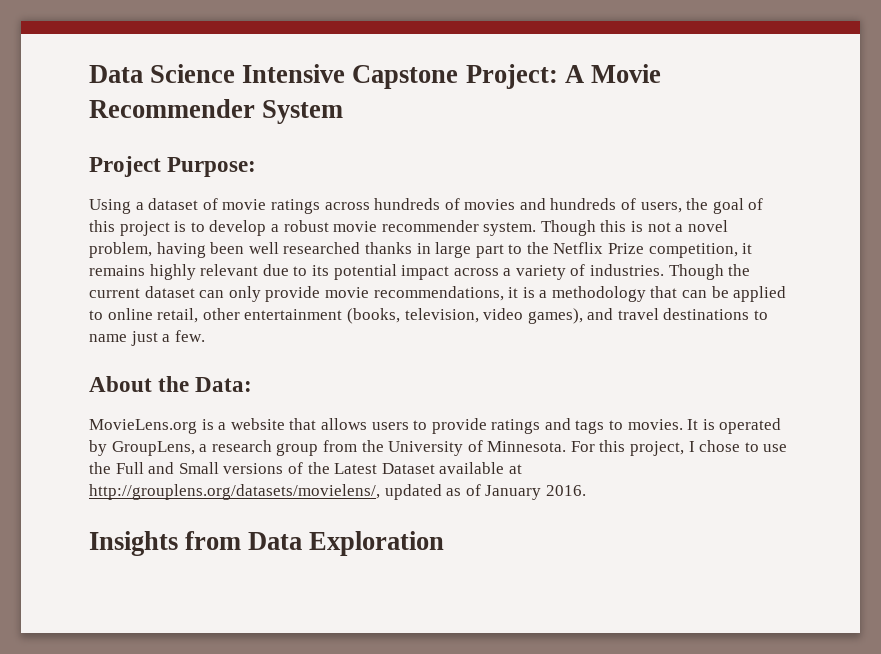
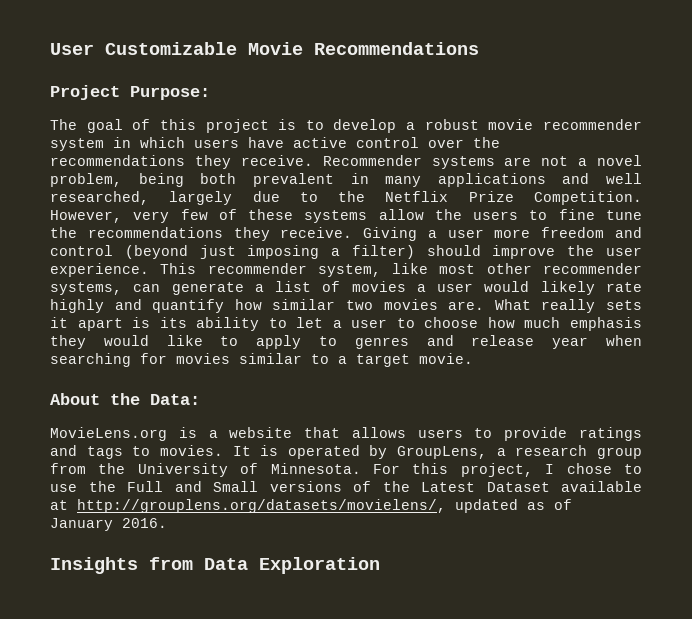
[89,64,661,89] [89,99,344,124] [89,156,257,177] [89,198,709,214] Data Science Intensive Capstone Project: A Movie Recommender System // Project Purpose: // Using a dataset of movie ratings across hundreds of movies and hundreds of users, the -> [50,42,479,55] [50,85,210,100] [50,119,77,130] User Customizable Movie Recommendations // Project Purpose: // The
[483,220,728,236] [89,242,753,258] [89,264,751,280] [89,286,787,302] [89,308,769,324] [89,330,205,346] system. Though this is not a novel problem, having been well researched thanks in large part to the Netflix Prize competition, it remains highly relevant due to its potential impact across a variety of industries. Though the current dataset can only provide movie recommendations, it is a methodology that can be applied to online retail, other entertainment (books, television, video games), and travel destinations to name just a few. -> [50,137,500,151] [50,155,642,169] [50,173,642,187] [50,191,642,205] [50,209,642,223] [50,227,642,241] [50,245,642,259] [50,263,642,277] [50,281,642,295] [50,299,643,313] [50,317,643,331] [50,335,642,349] [50,353,473,367] system in which users have active control over the recommendations they receive. Recommender systems are not a novel problem, being both prevalent in many applications and well researched, largely due to the Netflix Prize Competition. However, very few of these systems allow the users to fine tune the recommendations they receive. Giving a user more freedom and control (beyond just imposing a filter) should improve the user experience. This recommender system, like most other recommender systems, can generate a list of movies a user would likely rate highly and quantify how similar two movies are. What really sets it apart is its ability to let a user to choose how much emphasis they would like to apply to genres and release year when searching for movies similar to a target movie.

